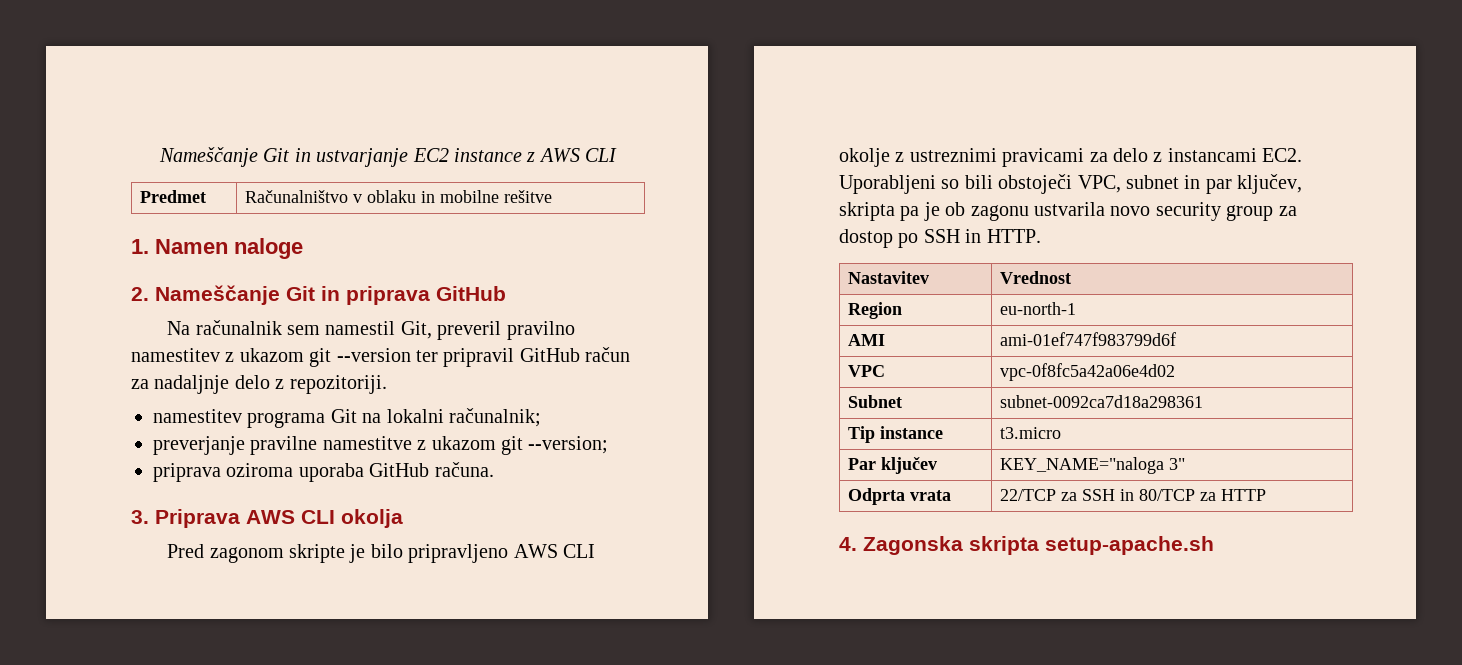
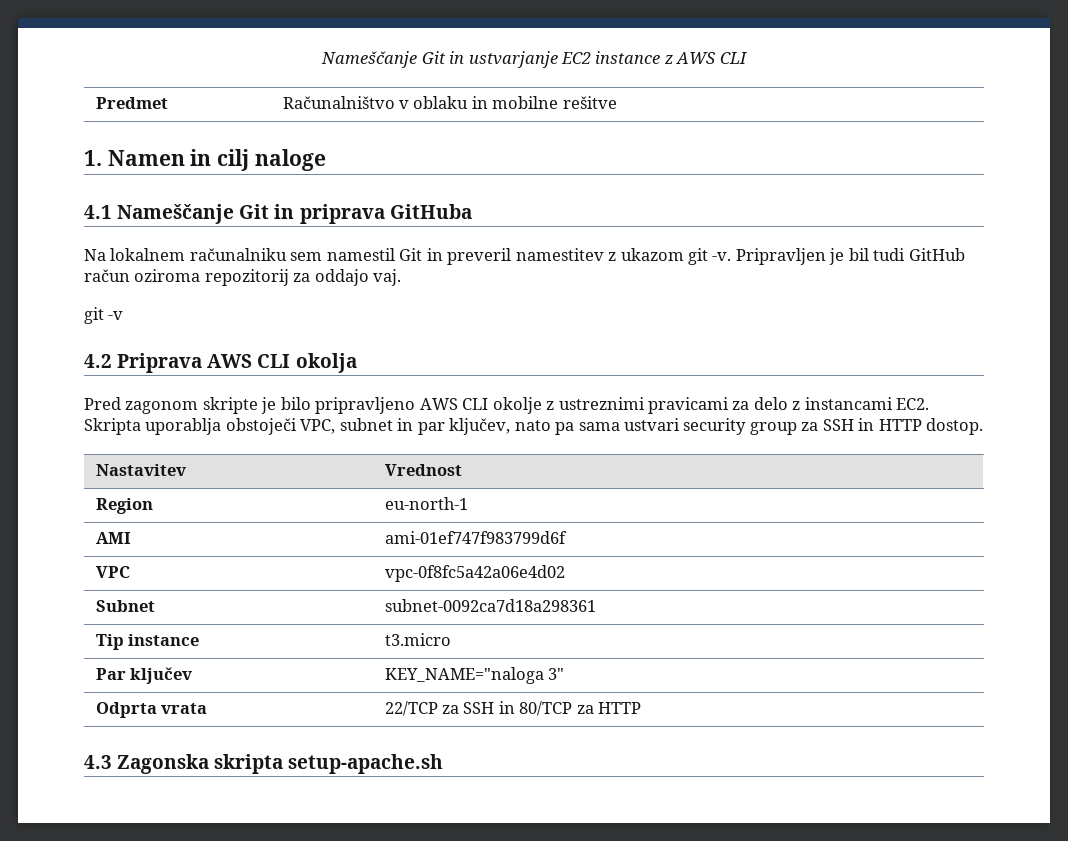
(228, 246) none -> [190,149,250,171] in cilj
[131,287,149,301] 2. -> [84,205,112,219] 4.1
[436,286,506,301] GitHub -> [389,204,472,219] GitHuba
[195,320,575,340] [131,347,631,367] [131,375,387,394] [153,408,541,428] [153,436,609,455] [153,462,494,482] [131,510,149,524] računalnik sem namestil Git, preveril pravilno namestitev z ukazom git --version ter pripravil GitHub račun za nadaljnje delo z repozitoriji. // namestitev programa Git na lokalni računalnik; // preverjanje pravilne namestitve z ukazom git --version; // priprava oziroma uporaba GitHub računa. // 3. -> [110,248,965,265] [84,269,402,286] [84,307,124,324] [84,354,112,368] lokalnem računalniku sem namestil Git in preveril namestitev z ukazom git -v. Pripravljen je bil tudi GitHub račun oziroma repozitorij za oddajo vaj. // git -v // 4.2
[839,175,993,194] Uporabljeni so bili -> [84,418,222,435] Skripta uporablja
[839,202,1297,221] [839,229,1041,248] skripta pa je ob zagonu ustvarila novo security group za dostop po SSH in HTTP. -> [514,418,984,435] nato pa sama ustvari security group za SSH in HTTP dostop.
[839,537,857,551] 4. -> [84,755,112,769] 4.3

